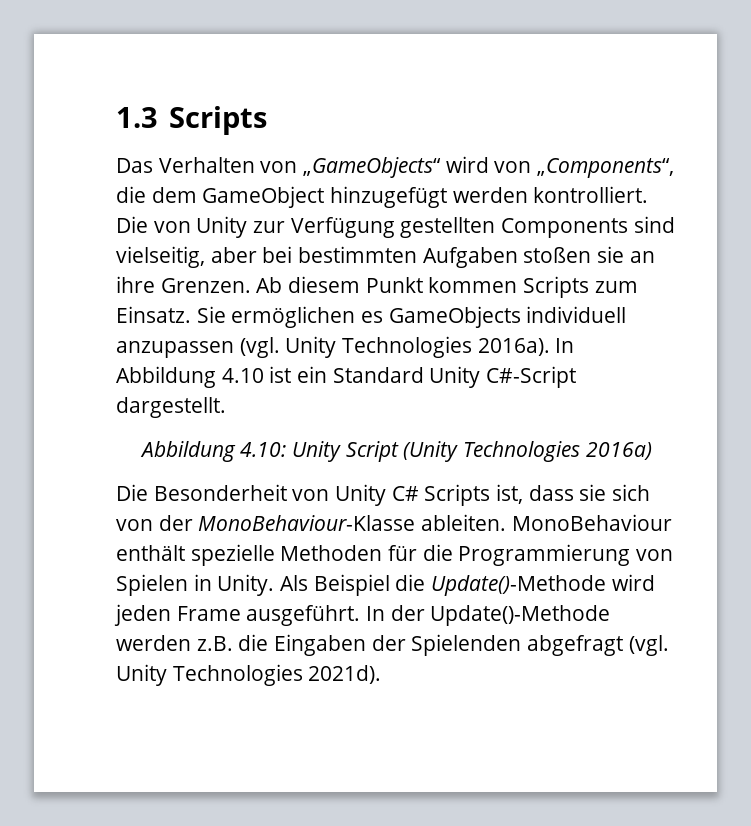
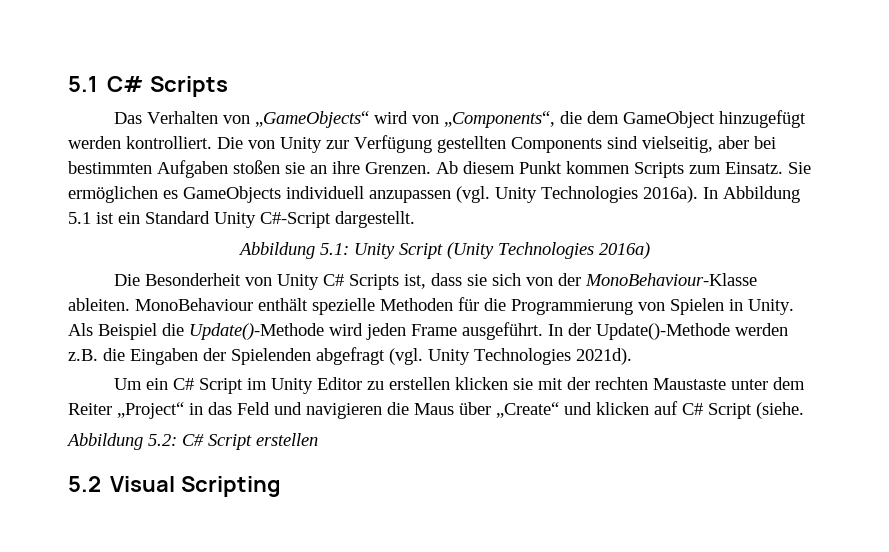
[116,107,158,128] 1.3 -> [68,76,145,92] 5.1 C#
[221,368,264,383] 4.10 -> [68,212,91,224] 5.1
[240,442,287,457] 4.10: -> [319,243,349,255] 5.1:
(382, 674) none -> [114,377,806,394] [68,401,804,419] [66,433,318,450] [68,476,282,497] // Um ein C# Script im Unity Editor zu erstellen klicken sie mit der rechten Maustaste unter dem Reiter „Project“ in das Feld und navigieren die Maus über „Create“ und klicken auf C# Script (siehe. // Abbildung 5.2: C# Script erstellen // 5.2 Visual Scripting

